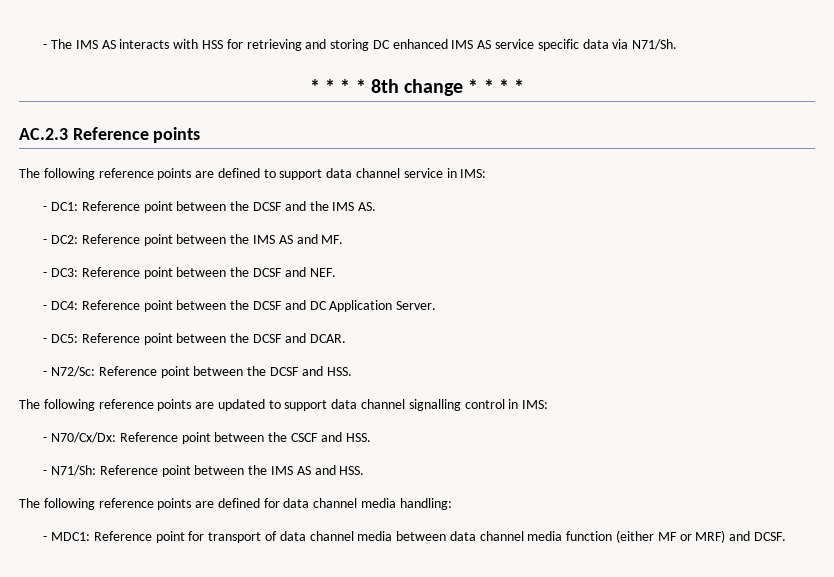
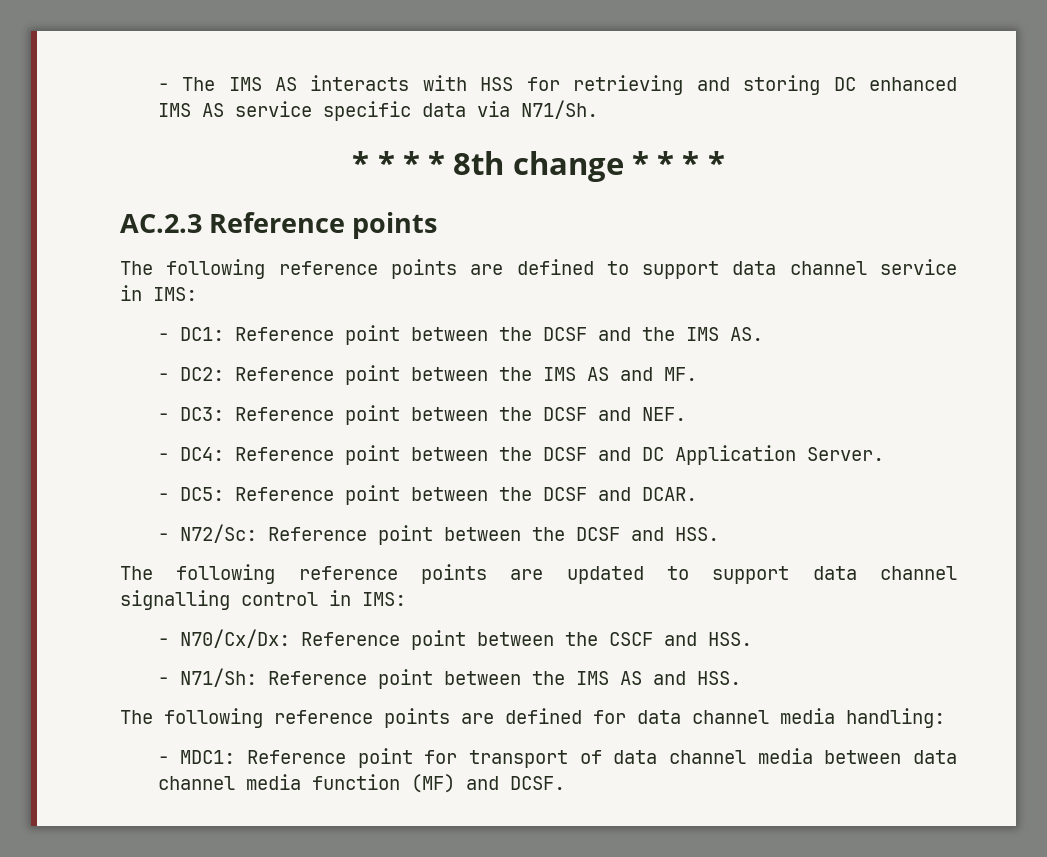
[615,530,726,543] (either MF or MRF) -> [410,774,455,793] (MF)

